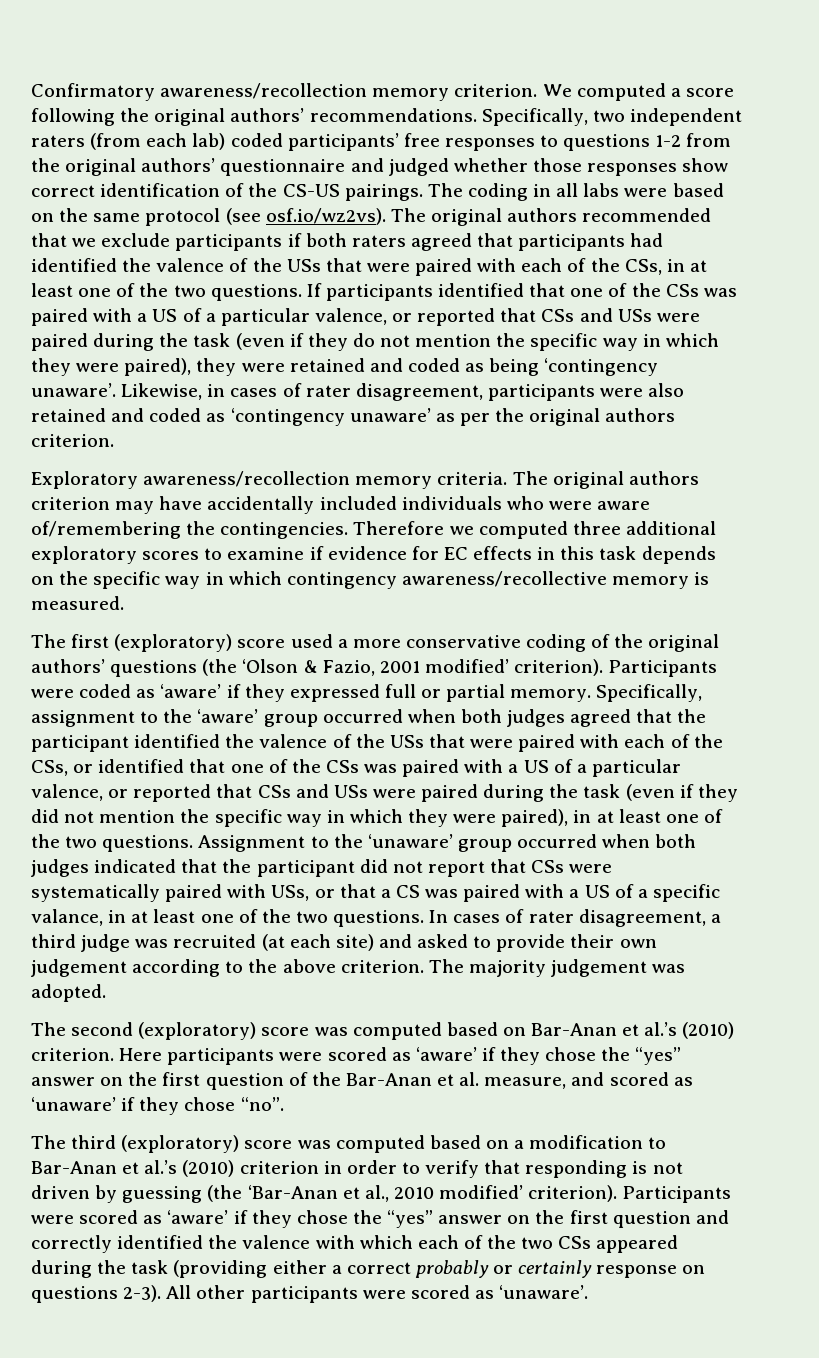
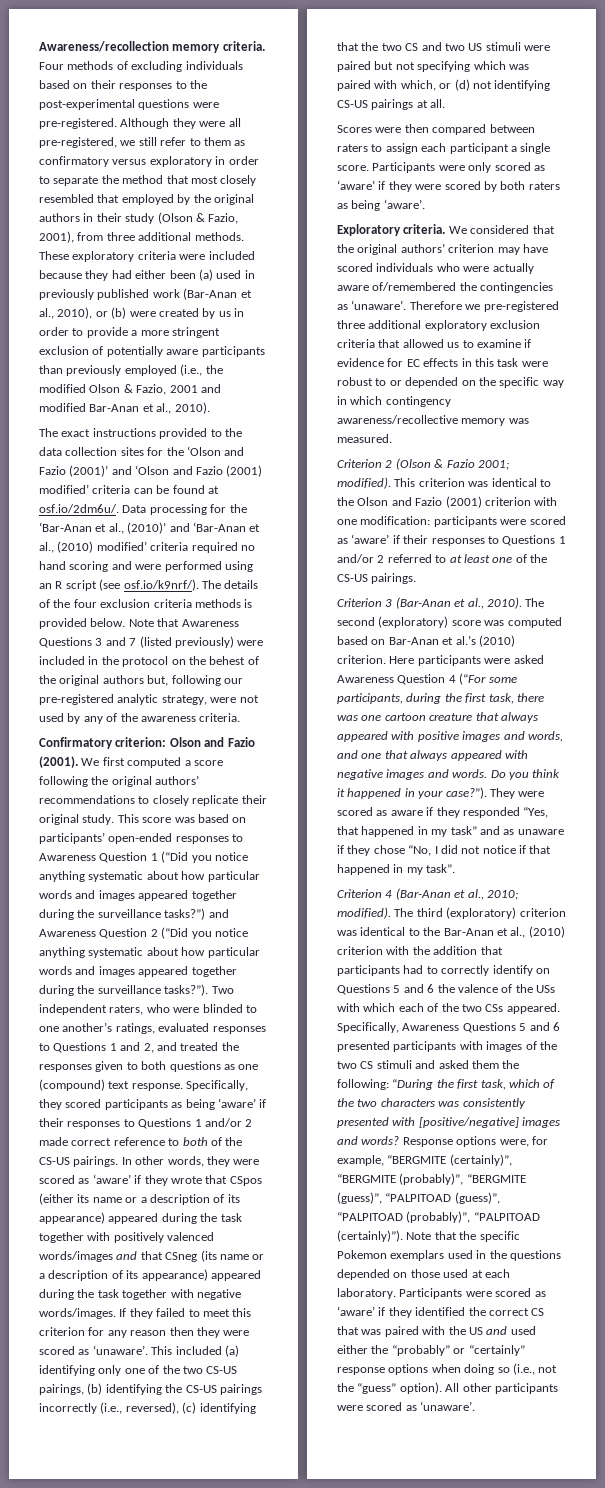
[31,83,572,101] Confirmatory awareness/recollection memory criterion. We -> [39,41,265,53] [39,61,243,72] [39,80,207,91] [39,99,219,110] [39,118,241,129] [39,137,246,148] [39,156,259,167] [39,175,257,186] [39,194,254,205] [39,212,239,224] [39,231,244,243] [39,251,255,262] [39,269,255,281] [39,288,252,300] [39,307,244,319] [39,327,220,338] [39,346,265,357] [39,364,223,376] [39,384,221,395] [39,402,210,414] [39,428,242,439] [39,446,245,456] [39,465,263,477] [39,484,219,494] [39,504,247,515] [39,522,261,534] [39,541,255,553] [39,561,253,572] [39,579,259,591] [39,599,253,608] [39,618,239,629] [39,636,264,648] [39,656,259,667] [39,675,243,686] [39,694,259,705] [39,713,241,724] [39,737,255,749] [39,756,125,768] Awareness/recollection memory criteria. Four methods of excluding individuals based on their responses to the post-experimental questions were pre-registered. Although they were all pre-registered, we still refer to them as confirmatory versus exploratory in order to separate the method that most closely resembled that employed by the original authors in their study (Olson & Fazio, 2001), from three additional methods. These exploratory criteria were included because they had either been (a) used in previously published work (Bar-Anan et al., 2010), or (b) were created by us in order to provide a more stringent exclusion of potentially aware participants than previously employed (i.e., the modified Olson & Fazio, 2001 and modified Bar-Anan et al., 2010). // The exact instructions provided to the data collection sites for the ‘Olson and Fazio (2001)’ and ‘Olson and Fazio (2001) modified’ criteria can be found at osf.io/2dm6u/. Data processing for the ‘Bar-Anan et al., (2010)’ and ‘Bar-Anan et al., (2010) modified’ criteria required no hand scoring and were performed using an R script (see osf.io/k9nrf/). The details of the four exclusion criteria methods is provided below. Note that Awareness Questions 3 and 7 (listed previously) were included in the protocol on the behest of the original authors but, following our pre-registered analytic strategy, were not used by any of the awareness criteria. // Confirmatory criterion: Olson and Fazio (2001). We first
[309,108,742,126] [31,133,732,151] [31,158,729,176] [31,183,724,201] [31,208,712,226] [31,233,664,251] [31,258,707,276] [31,283,737,301] [31,308,700,326] [31,333,719,351] [31,358,659,376] [31,383,685,401] [31,408,676,426] [31,434,114,447] [31,471,699,489] recommendations. Specifically, two independent raters (from each lab) coded participants’ free responses to questions 1-2 from the original authors’ questionnaire and judged whether those responses show correct identification of the CS-US pairings. The coding in all labs were based on the same protocol (see osf.io/wz2vs). The original authors recommended that we exclude participants if both raters agreed that participants had identified the valence of the USs that were paired with each of the CSs, in at least one of the two questions. If participants identified that one of the CSs was paired with a US of a particular valence, or reported that CSs and USs were paired during the task (even if they do not mention the specific way in which they were paired), they were retained and coded as being ‘contingency unaware’. Likewise, in cases of rater disagreement, participants were also retained and coded as ‘contingency unaware’ as per the original authors criterion. // Exploratory awareness/recollection memory criteria. The original authors -> [39,795,267,806] [39,814,247,825] [39,832,244,844] [39,851,248,863] [39,871,260,882] [39,890,237,901] [39,908,229,920] [39,927,248,939] [39,947,260,958] [39,966,237,977] [39,984,234,996] [39,1004,257,1015] [39,1022,266,1034] [39,1042,239,1053] [39,1061,259,1072] [39,1079,249,1091] [39,1098,267,1110] [39,1118,253,1129] [39,1137,243,1146] [39,1156,260,1167] [39,1174,262,1186] [39,1193,240,1205] [39,1212,242,1224] [39,1232,215,1243] [39,1250,265,1262] [39,1269,261,1281] [39,1289,241,1300] [39,1308,252,1319] [39,1327,250,1338] [39,1345,239,1357] [39,1365,238,1376] [39,1383,262,1395] [39,1402,256,1414] [337,42,550,51] [337,61,529,72] [337,79,551,91] [337,99,446,110] [337,124,535,135] [337,143,551,154] [337,162,545,173] [337,180,560,192] [337,199,425,211] [337,224,555,236] [337,243,445,255] recommendations to closely replicate their original study. This score was based on participants’ open-ended responses to Awareness Question 1 (“Did you notice anything systematic about how particular words and images appeared together during the surveillance tasks?”) and Awareness Question 2 (“Did you notice anything systematic about how particular words and images appeared together during the surveillance tasks?”). Two independent raters, who were blinded to one another’s ratings, evaluated responses to Questions 1 and 2, and treated the responses given to both questions as one (compound) text response. Specifically, they scored participants as being ‘aware’ if their responses to Questions 1 and/or 2 made correct reference to both of the CS-US pairings. In other words, they were scored as ‘aware’ if they wrote that CSpos (either its name or a description of its appearance) appeared during the task together with positively valenced words/images and that CSneg (its name or a description of its appearance) appeared during the task together with negative words/images. If they failed to meet this criterion for any reason then they were scored as ‘unaware’. This included (a) identifying only one of the two CS-US pairings, (b) identifying the CS-US pairings incorrectly (i.e., reversed), (c) identifying that the two CS and two US stimuli were paired but not specifying which was paired with which, or (d) not identifying CS-US pairings at all. // Scores were then compared between raters to assign each participant a single score. Participants were only scored as ‘aware’ if they were scored by both raters as being ‘aware’. // Exploratory criteria. We considered that the original authors’
[207,496,397,514] accidentally included -> [337,263,373,272] scored
[597,501,651,510] [31,521,349,539] aware of/remembering the contingencies. -> [492,263,534,274] [337,282,554,293] [337,300,407,310] actually aware of/remembered the contingencies as ‘unaware’.
[478,521,568,539] computed -> [483,301,559,312] pre-registered
[142,551,200,560] scores -> [490,320,541,329] [337,339,460,348] exclusion criteria that allowed us
[641,546,716,564] depends -> [521,361,548,367] [337,377,459,388] were robust to or depended
[694,572,710,585] is -> [508,418,529,424] was
[31,634,720,652] [31,659,718,677] [31,684,703,702] [31,709,707,727] [31,734,723,752] [31,759,681,777] [31,784,738,802] [31,809,723,827] [31,834,697,852] [31,859,613,877] [31,884,720,902] [31,909,721,927] [31,934,657,952] [31,959,686,977] [31,984,106,1002] The first (exploratory) score used a more conservative coding of the original authors’ questions (the ‘Olson & Fazio, 2001 modified’ criterion). Participants were coded as ‘aware’ if they expressed full or partial memory. Specifically, assignment to the ‘aware’ group occurred when both judges agreed that the participant identified the valence of the USs that were paired with each of the CSs, or identified that one of the CSs was paired with a US of a particular valence, or reported that CSs and USs were paired during the task (even if they did not mention the specific way in which they were paired), in at least one of the two questions. Assignment to the ‘unaware’ group occurred when both judges indicated that the participant did not report that CSs were systematically paired with USs, or that a CS was paired with a US of a specific valance, in at least one of the two questions. In cases of rater disagreement, a third judge was recruited (at each site) and asked to provide their own judgement according to the above criterion. The majority judgement was adopted. // -> [337,458,509,470] [337,477,551,489] [337,496,558,508] [337,516,566,527] [337,534,566,546] [337,554,547,563] [337,573,417,584] [337,597,522,609] Criterion 2 (Olson & Fazio 2001; modified). This criterion was identical to the Olson and Fazio (2001) criterion with one modification: participants were scored as ‘aware’ if their responses to Questions 1 and/or 2 referred to at least one of the CS-US pairings. // Criterion 3 (Bar-Anan et al., 2010).
[327,1047,682,1065] [31,1072,693,1090] [31,1097,284,1115] [31,1135,667,1153] [31,1160,683,1178] [31,1185,618,1203] scored as ‘aware’ if they chose the “yes” answer on the first question of the Bar-Anan et al. measure, and scored as ‘unaware’ if they chose “no”. // The third (exploratory) score was computed based on a modification to Bar-Anan et al.’s (2010) criterion in order to verify that responding is not driven by guessing (the ‘Bar-Anan et al., 2010 modified’ criterion). -> [513,655,544,664] [337,673,517,685] [337,693,544,704] [337,712,538,723] [337,731,563,742] [337,750,528,761] [337,769,561,780] [337,787,545,799] [337,807,549,818] [337,826,564,837] [337,845,552,856] [337,864,456,875] [337,888,518,900] [337,907,566,919] [337,926,565,938] [337,946,503,955] [337,965,550,976] [337,984,555,995] [337,1003,560,1014] [337,1022,560,1033] [337,1041,557,1052] [337,1060,520,1069] [337,1079,556,1090] [337,1098,526,1109] [337,1117,561,1128] [337,1136,548,1147] [337,1154,512,1166] [337,1173,526,1185] [337,1192,500,1204] [337,1211,540,1223] [337,1230,520,1242] [337,1250,561,1261] [337,1269,510,1280] [337,1288,396,1299] asked Awareness Question 4 (“For some participants, during the first task, there was one cartoon creature that always appeared with positive images and words, and one that always appeared with negative images and words. Do you think it happened in your case?”). They were scored as aware if they responded “Yes, that happened in my task” and as unaware if they chose “No, I did not notice if that happened in my task”. // Criterion 4 (Bar-Anan et al., 2010; modified). The third (exploratory) criterion was identical to the Bar-Anan et al., (2010) criterion with the addition that participants had to correctly identify on Questions 5 and 6 the valence of the USs with which each of the two CSs appeared. Specifically, Awareness Questions 5 and 6 presented participants with images of the two CS stimuli and asked them the following: “During the first task, which of the two characters was consistently presented with [positive/negative] images and words? Response options were, for example, “BERGMITE (certainly)”, “BERGMITE (probably)”, “BERGMITE (guess)”, “PALPITOAD (guess)”, “PALPITOAD (probably)”, “PALPITOAD (certainly)”). Note that the specific Pokemon exemplars used in the questions depended on those used at each laboratory.
[296,1210,729,1228] [31,1235,679,1253] [31,1260,706,1278] [31,1285,162,1303] chose the “yes” answer on the first question and correctly identified the valence with which each of the two CSs appeared during the task (providing either a correct probably or certainly response on questions 2-3). -> [415,1307,545,1316] [337,1326,536,1337] [337,1345,525,1356] [337,1363,558,1375] [337,1382,442,1394] identified the correct CS that was paired with the US and used either the “probably” or “certainly” response options when doing so (i.e., not the “guess” option).

